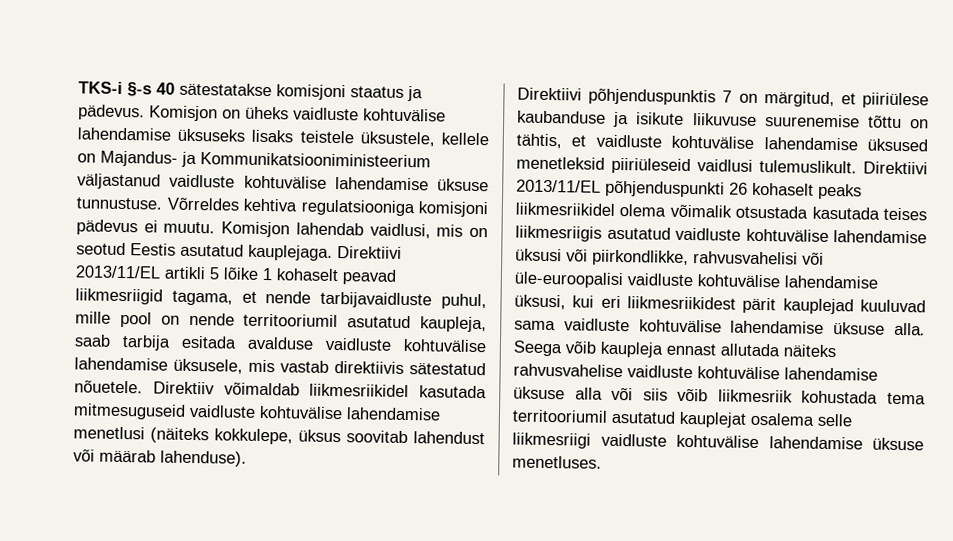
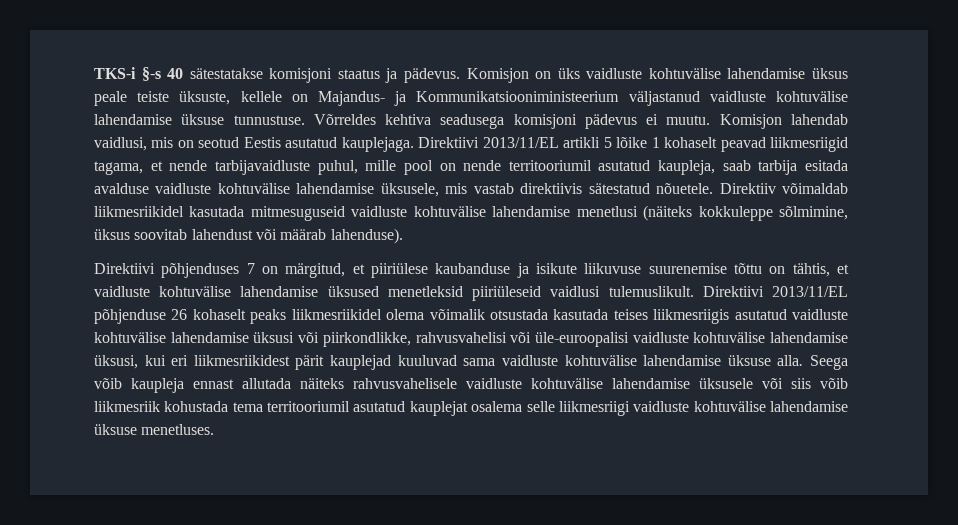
[245,106,446,122] [77,127,435,147] üheks vaidluste kohtuvälise lahendamise üksuseks lisaks teistele üksustele, -> [557,68,848,79] [94,91,231,106] üks vaidluste kohtuvälise lahendamise üksus peale teiste üksuste,
[300,199,415,217] regulatsiooniga -> [440,114,505,129] seadusega
[214,428,293,445] kokkulepe, -> [698,206,849,221] kokkuleppe sõlmimine,
[588,88,717,106] põhjenduspunktis -> [161,263,240,278] põhjenduses
[605,180,725,198] põhjenduspunkti -> [94,309,166,324] põhjenduse
[513,363,878,381] [513,386,603,400] rahvusvahelise vaidluste kohtuvälise lahendamise üksuse alla -> [353,378,753,389] rahvusvahelisele vaidluste kohtuvälise lahendamise üksusele

